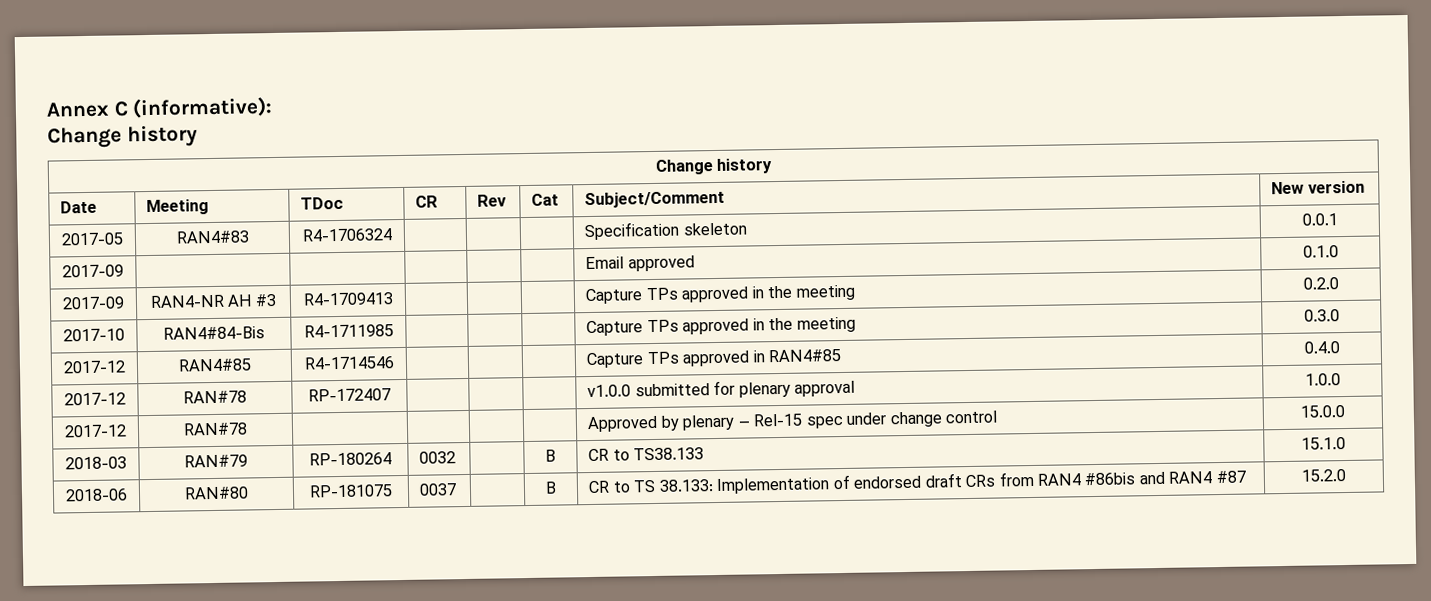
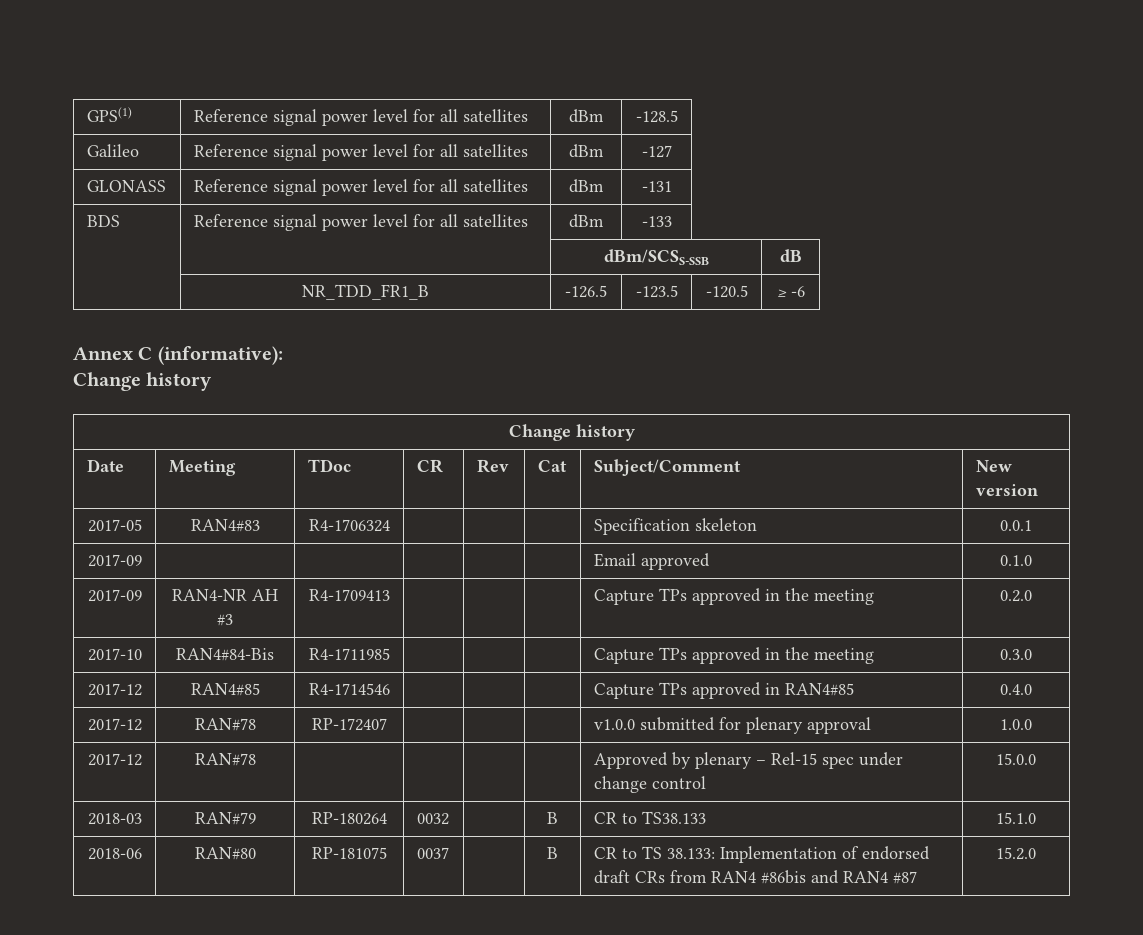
(46, 109) none -> [86,107,132,122] [193,109,528,126] [569,109,604,123] [635,110,678,123] [86,144,139,157] [193,144,528,161] [569,144,604,158] [641,145,672,158] [86,180,166,192] [193,179,528,196] [569,179,604,193] [641,181,672,192] [86,215,120,227] [193,214,528,231] [569,214,604,228] [641,216,672,227] [603,249,709,265] [779,249,802,262] [302,284,429,300] [565,285,607,298] [635,285,678,298] [705,285,748,298] [776,286,805,297] GPS(1) | Reference signal power level for all satellites | dBm | -128.5 // Galileo | Reference signal power level for all satellites | dBm | -127 // GLONASS | Reference signal power level for all satellites | dBm | -131 // BDS | Reference signal power level for all satellites | dBm | -133 // | | dBm/SCSS-SSB | dB // | NR_TDD_FR1_B | -126.5 | -123.5 | -120.5 | ≥ -6 //

